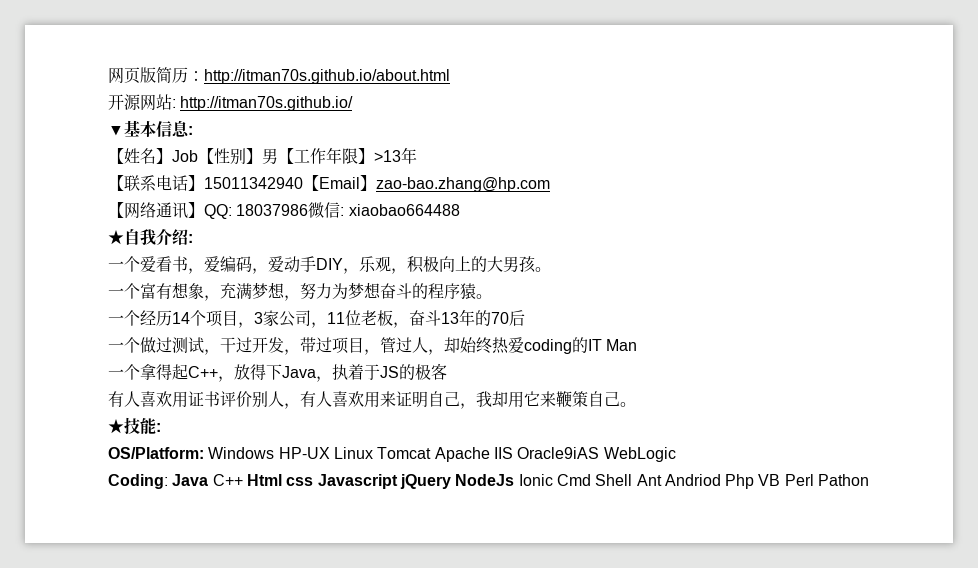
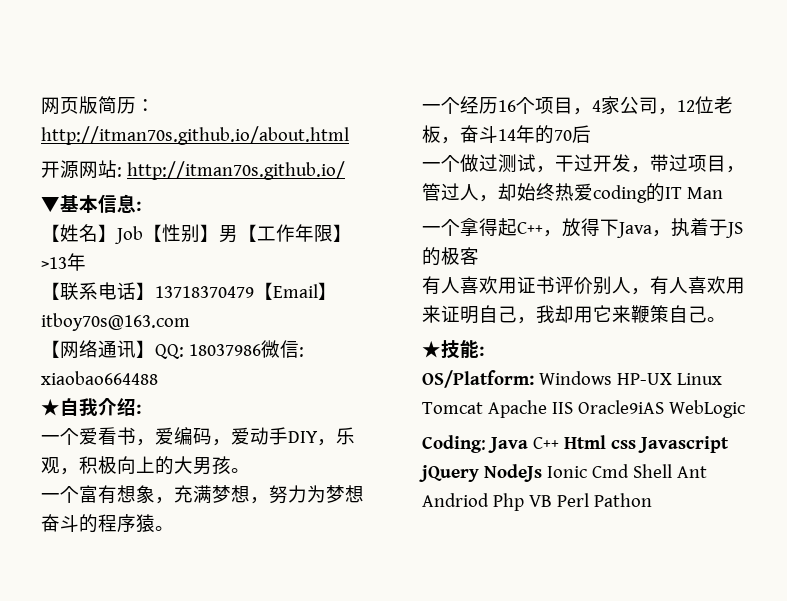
[204,177,303,189] 15011342940 -> [155,286,254,298] 13718370479
[376,177,550,192] zao-bao.zhang@hp.com -> [41,313,190,331] itboy70s@163.com
[172,312,190,324] 14 -> [498,100,516,112] 16
[254,312,263,324] 3 -> [592,100,601,112] 4
[327,312,345,324] 11 -> [677,100,695,112] 12
[441,312,459,324] 13 -> [498,129,516,141] 14

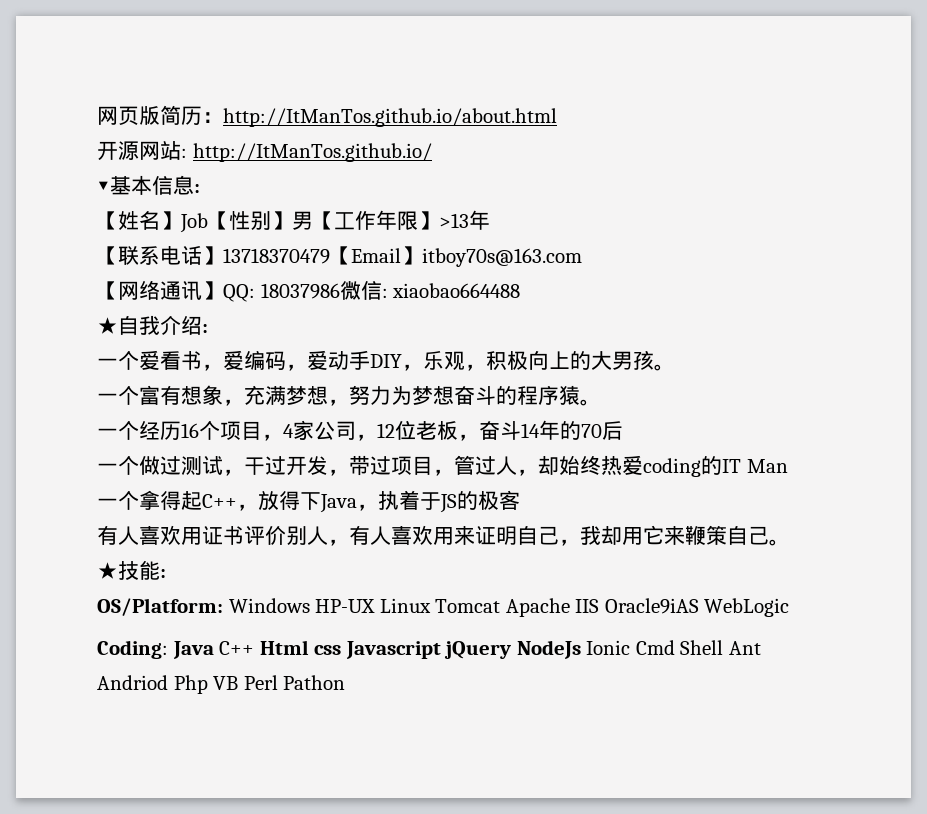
[41,126,349,145] http://itman70s.github.io/about.html -> [223,108,557,127] http://ItManTos.github.io/about.html
[126,161,345,180] http://itman70s.github.io/ -> [192,143,432,162] http://ItManTos.github.io/

